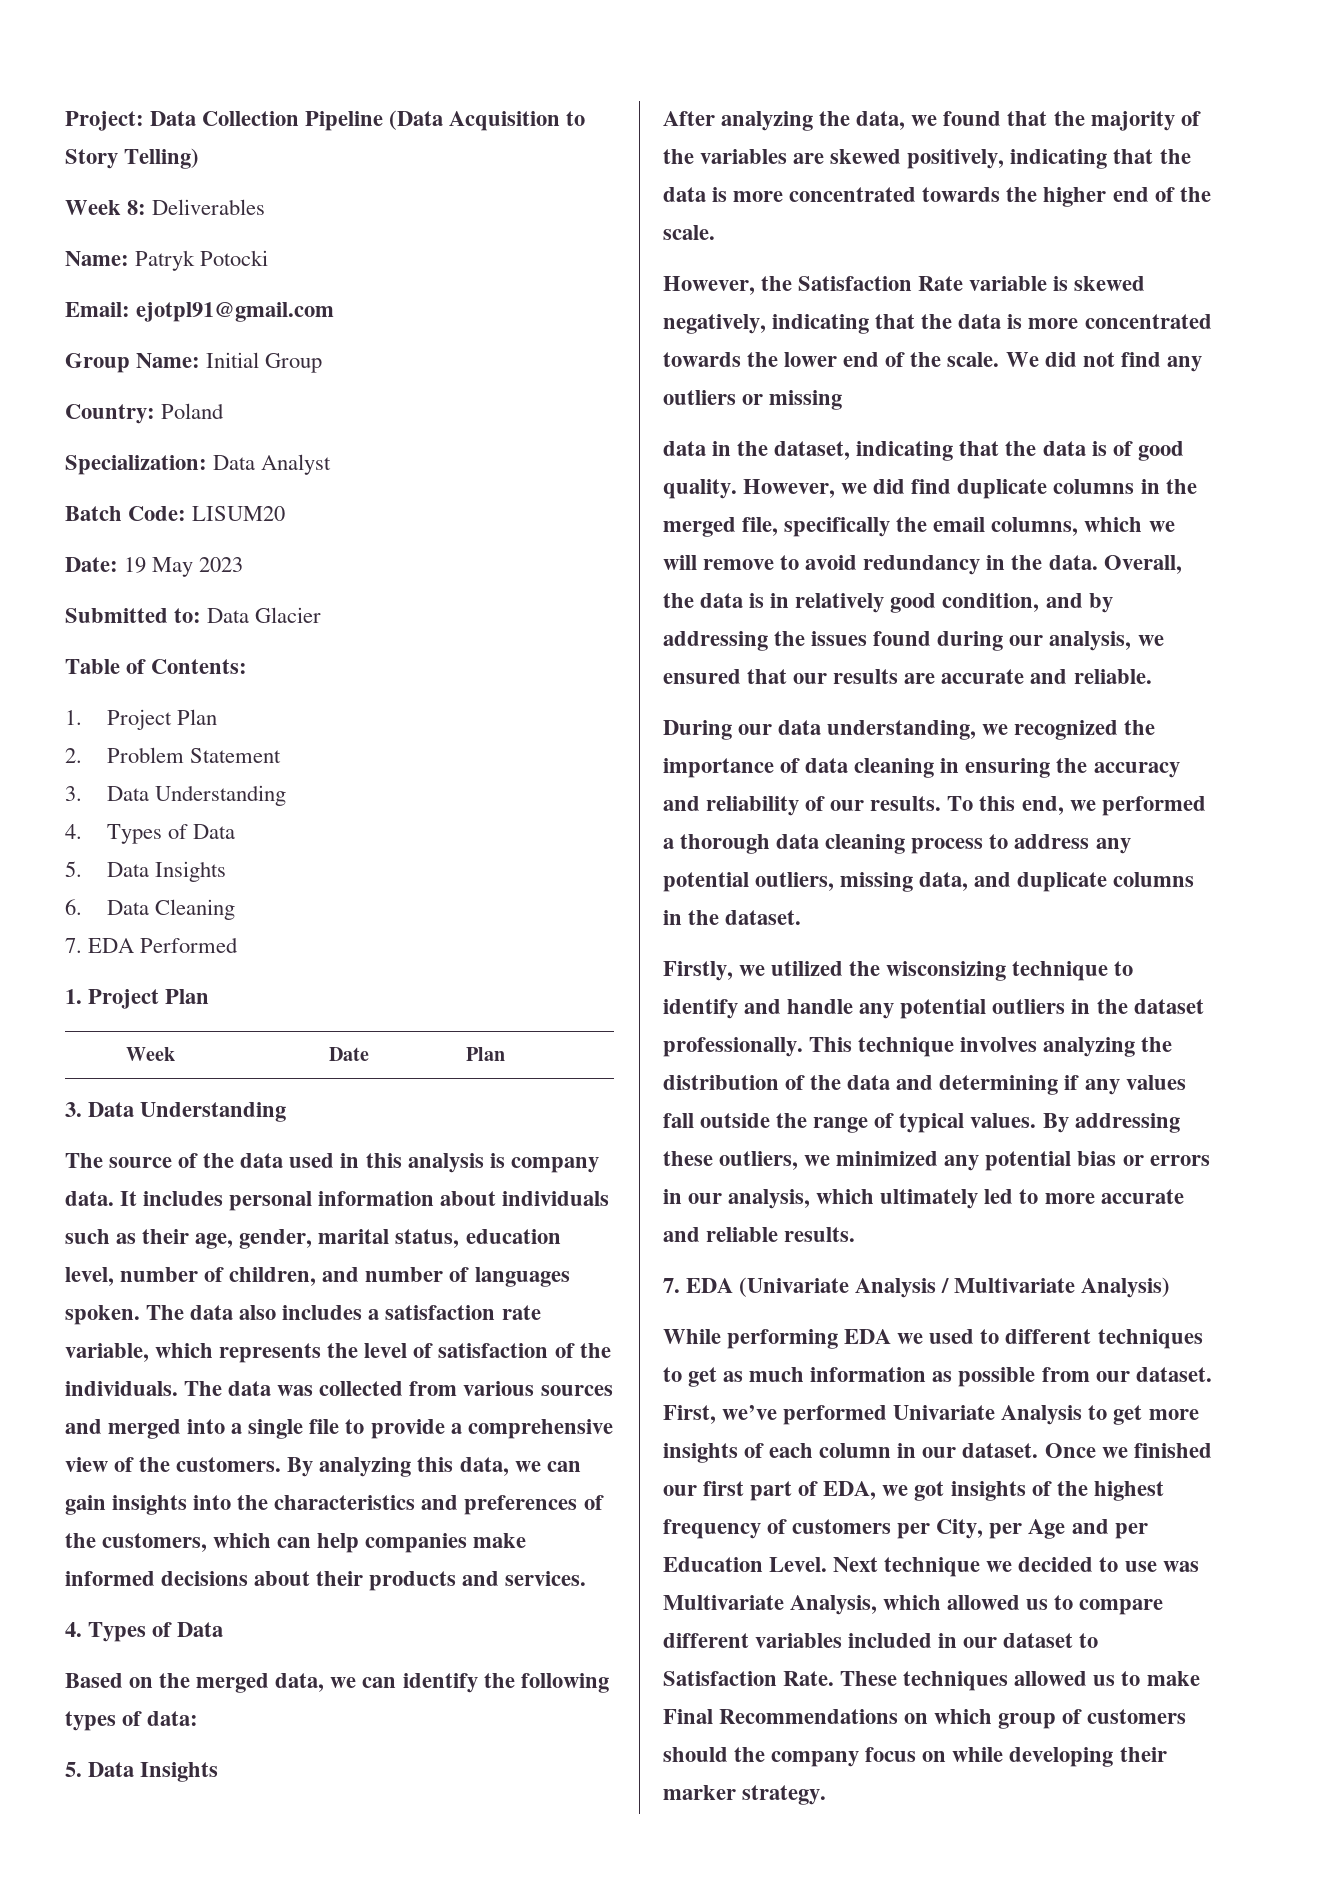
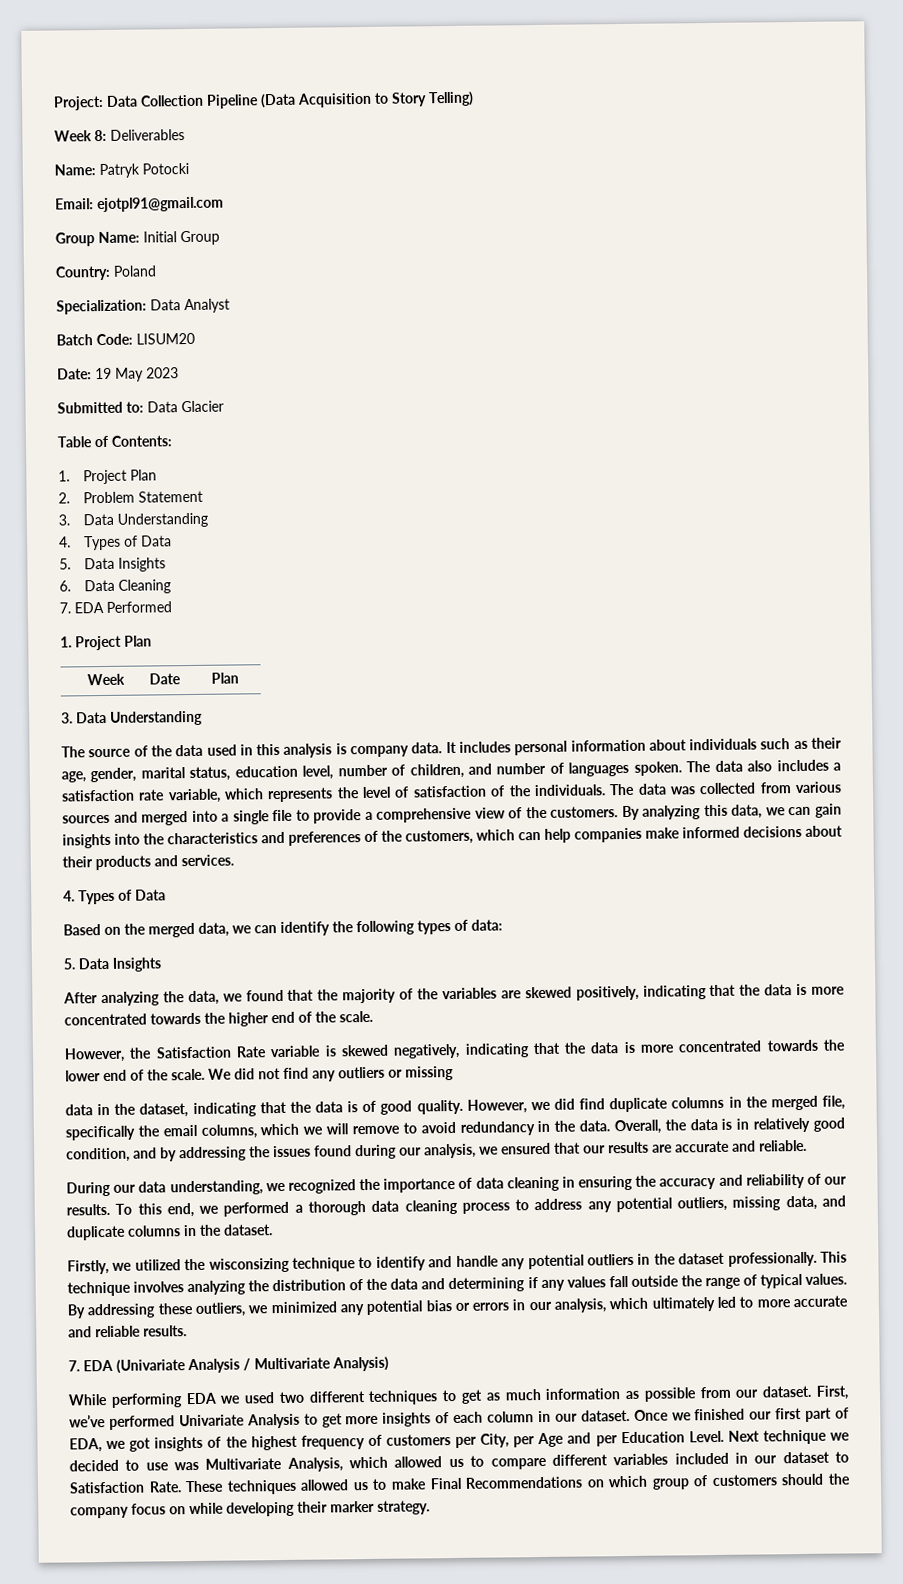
[980,1329,1000,1344] to -> [278,1391,305,1404] two

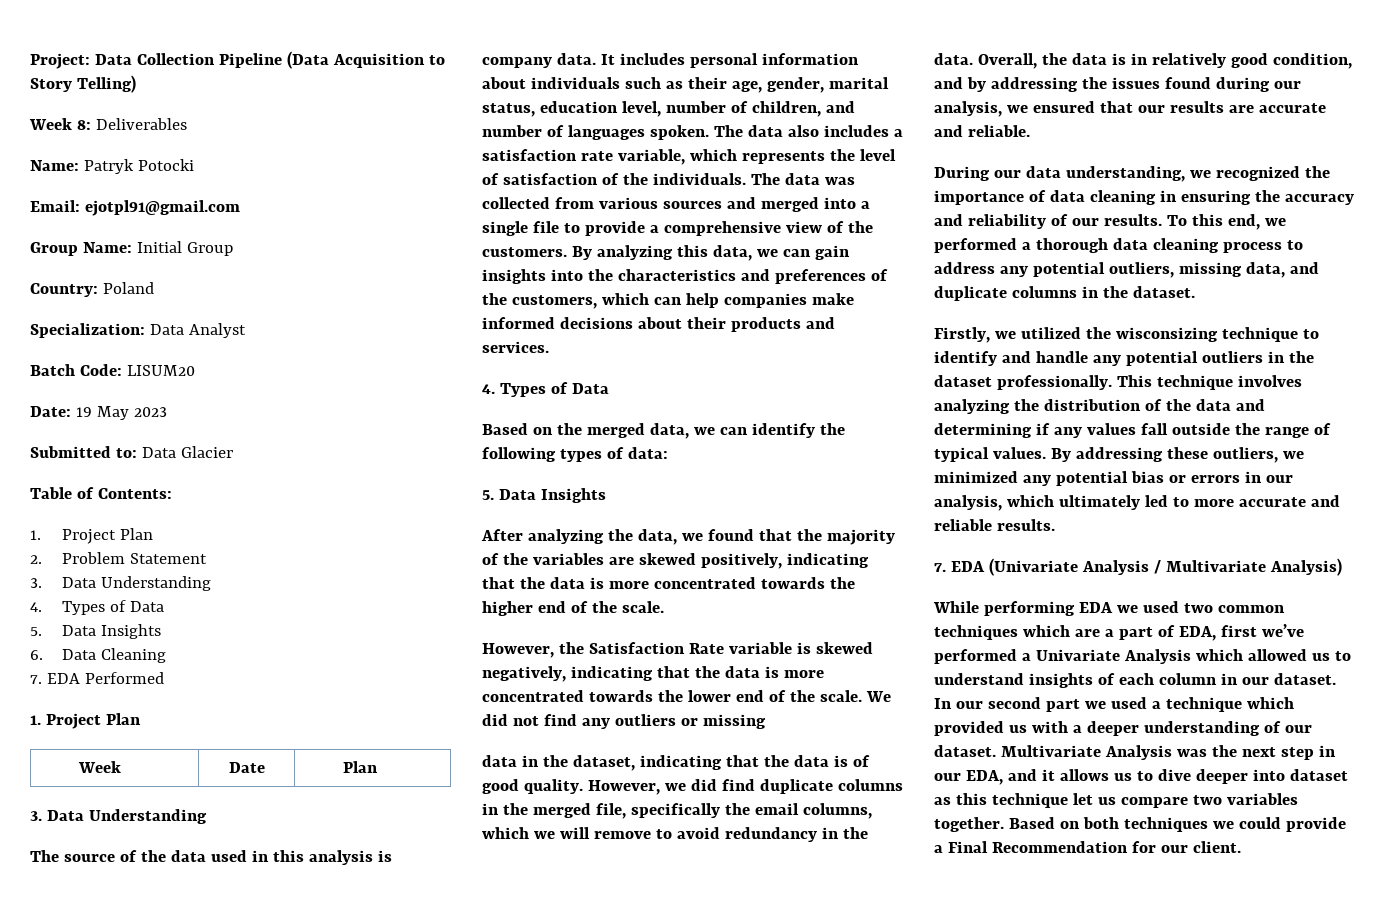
[308,1385,850,1405] different techniques to get as much information as possible from our dataset. First, -> [1217,605,1285,613] [934,625,1257,641] common techniques which are a part of EDA, first
(175, 1422) none -> [1021,653,1031,661] a
[303,1413,380,1428] to get more -> [1195,649,1351,661] [934,673,1024,685] which allowed us to understand
[633,1407,849,1422] [69,1429,851,1453] [69,1451,850,1472] [69,1473,851,1495] [70,1500,430,1519] Once we finished our first part of EDA, we got insights of the highest frequency of customers per City, per Age and per Education Level. Next technique we decided to use was Multivariate Analysis, which allowed us to compare different variables included in our dataset to Satisfaction Rate. These techniques allowed us to make Final Recommendations on which group of customers should the company focus on while developing their marker strategy. -> [934,697,1294,712] [934,721,1312,736] [934,745,1336,760] [934,769,1348,785] [934,793,1298,808] [934,817,1346,832] [934,841,1241,853] In our second part we used a technique which provided us with a deeper understanding of our dataset. Multivariate Analysis was the next step in our EDA, and it allows us to dive deeper into dataset as this technique let us compare two variables together. Based on both techniques we could provide a Final Recommendation for our client.

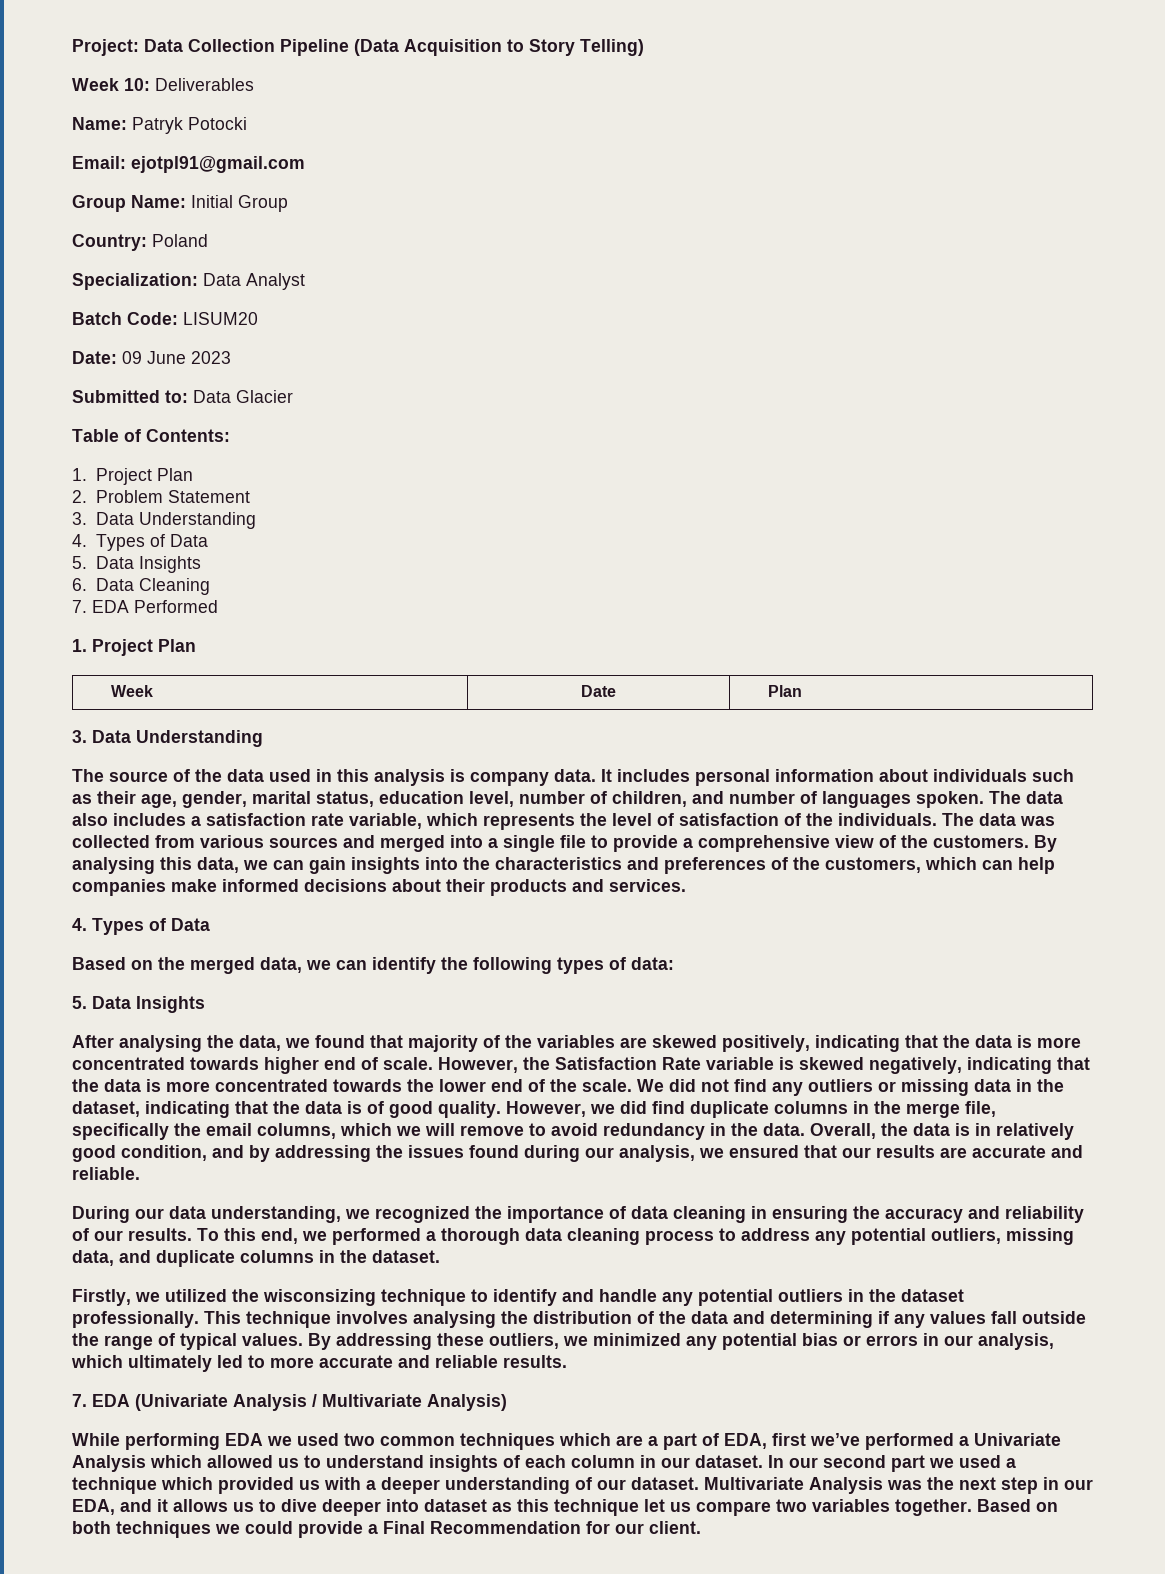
[76,120,91,130] 8: -> [124,78,150,91] 10:
[75,406,129,420] 19 May -> [122,351,186,364] 09 June
[596,245,673,260] analyzing -> [72,857,155,874] analysing
[527,529,604,544] analyzing -> [119,1035,202,1052] analysing
[796,529,822,541] the -> (403, 1041) none
[829,577,855,589] the -> (259, 1063) none
[591,601,664,613] the scale. // -> [383,1057,433,1070] scale.
(766, 721) // -> (969, 1087) none
[532,803,591,818] merged -> [906,1103,960,1118] merge
[934,399,1010,414] analyzing -> [413,1311,496,1328] analysing

